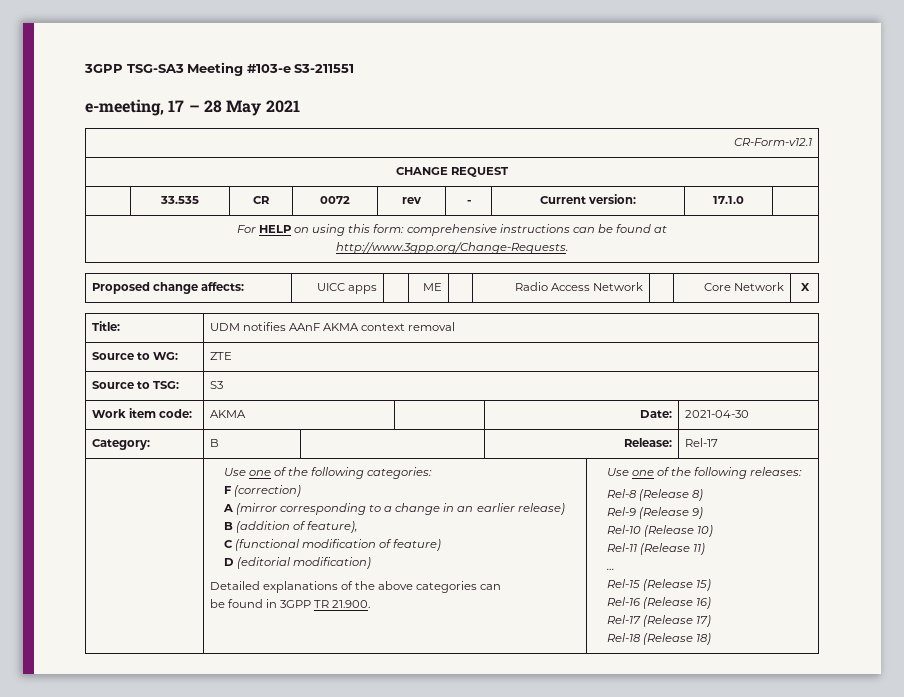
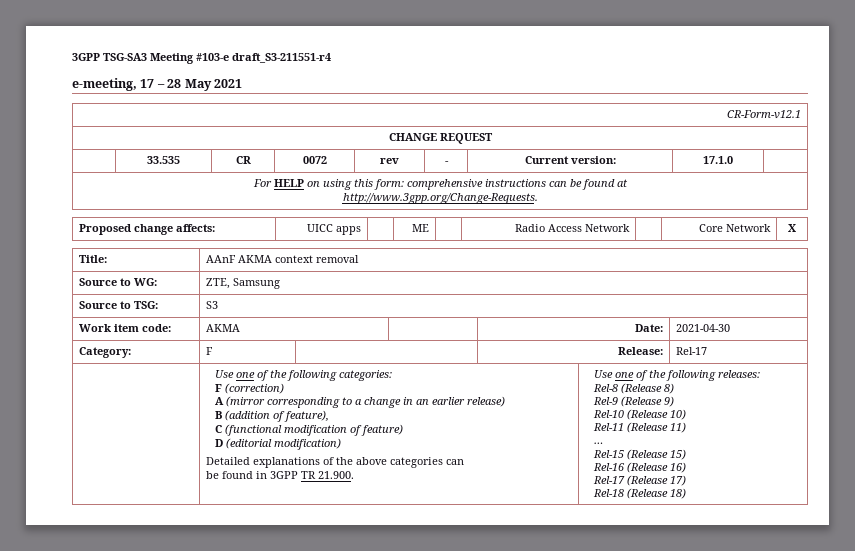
[294,64,355,73] S3-211551 -> [232,53,331,63] draft_S3-211551-r4
[209,322,286,331] UDM notifies -> (107, 259) none
[209,352,232,360] ZTE -> [205,278,280,289] ZTE, Samsung
[209,439,219,447] B -> [205,347,213,355] F

